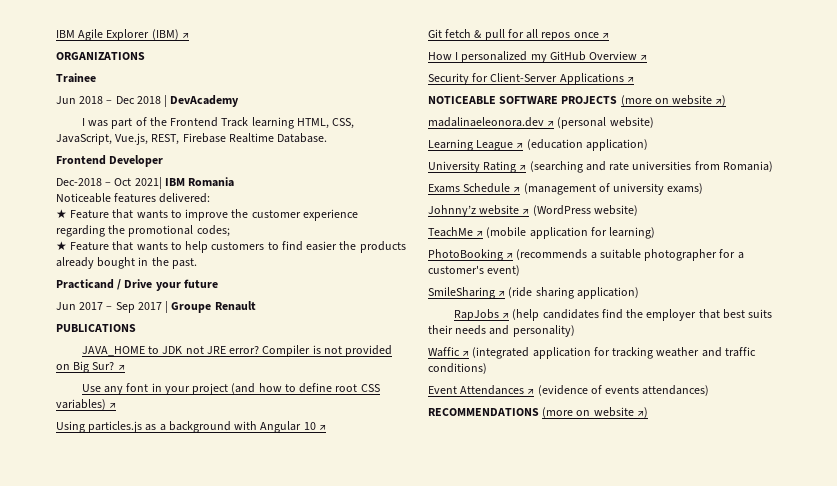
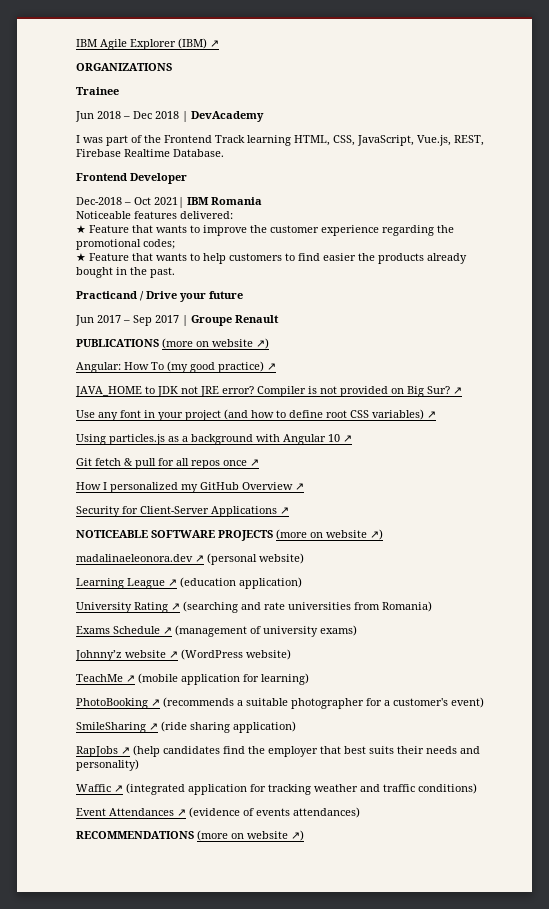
(136, 328) none -> [162,338,269,349] [76,361,276,373] (more on website ↗) // Angular: How To (my good practice) ↗

